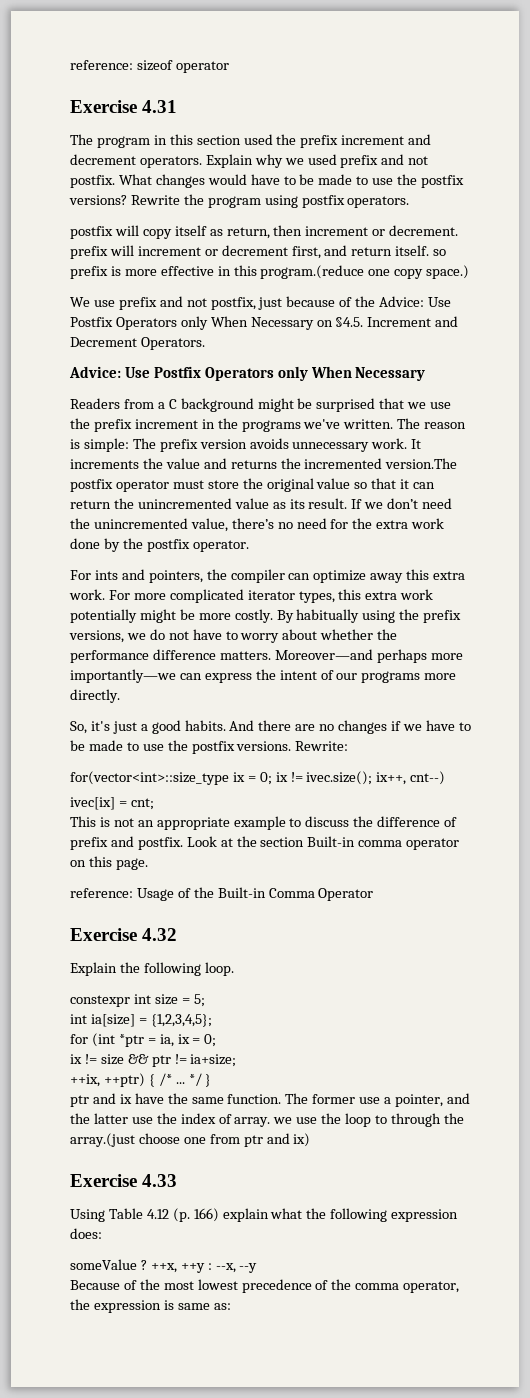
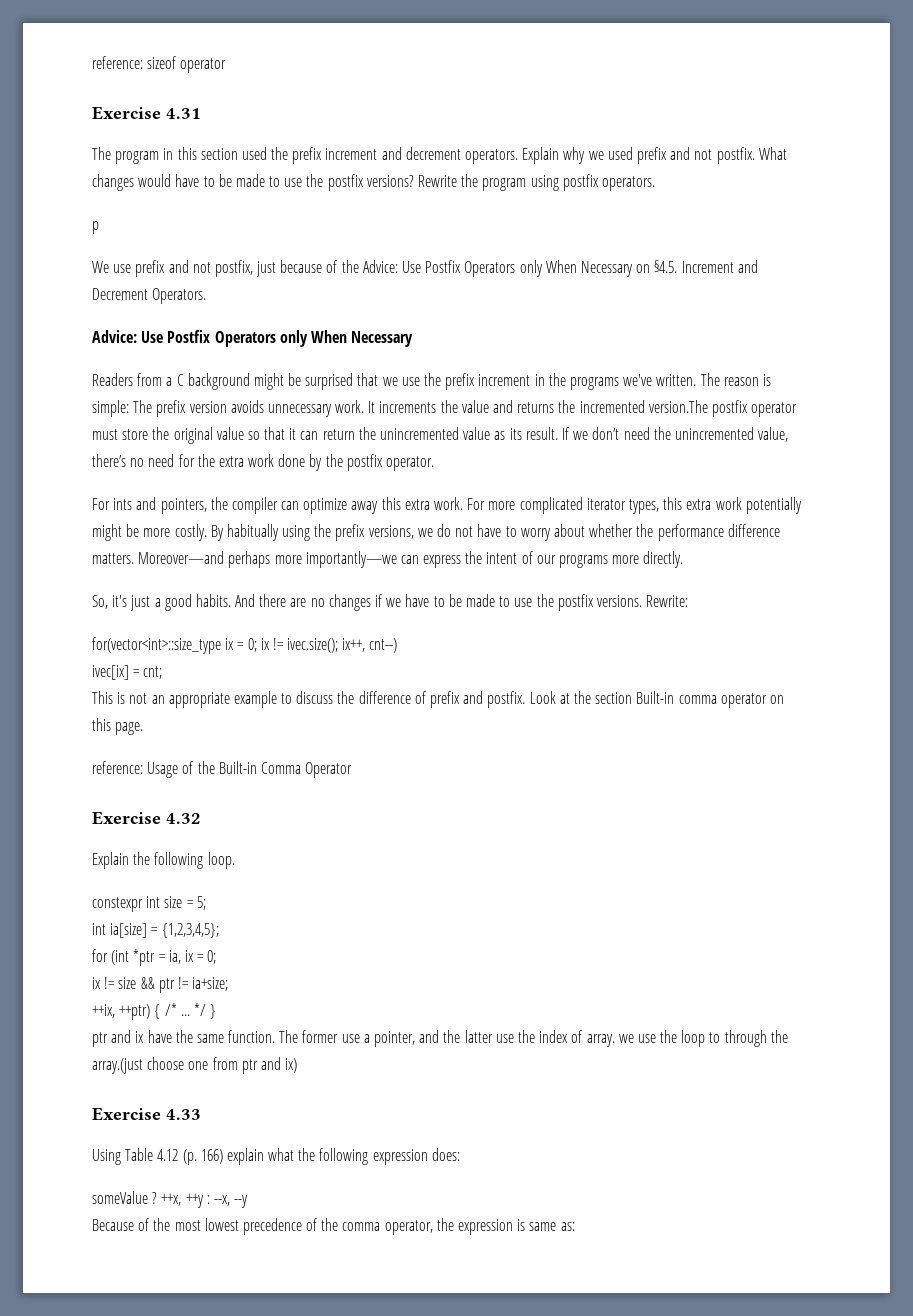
[70,225,459,239] [70,245,447,259] [70,265,470,279] postfix will copy itself as return, then increment or decrement. prefix will increment or decrement first, and return itself. so prefix is more effective in this program.(reduce one copy space.) -> [92,221,99,234] p

